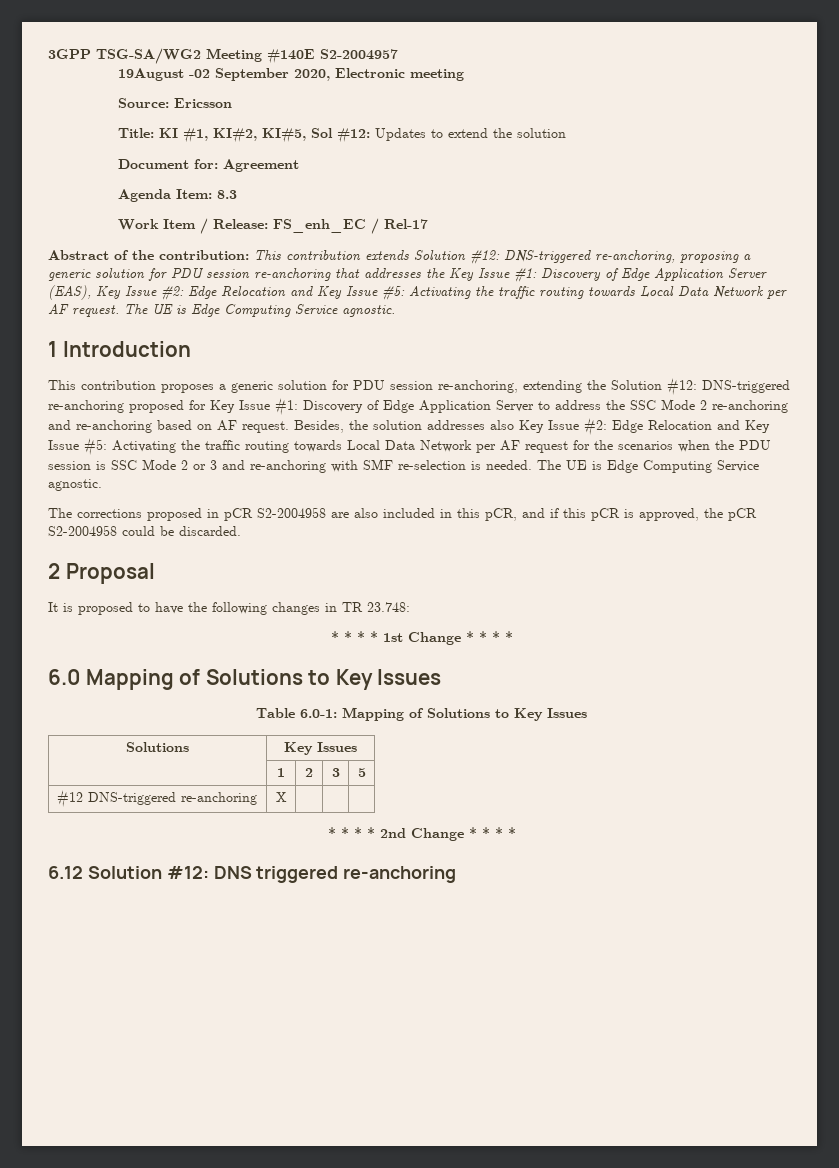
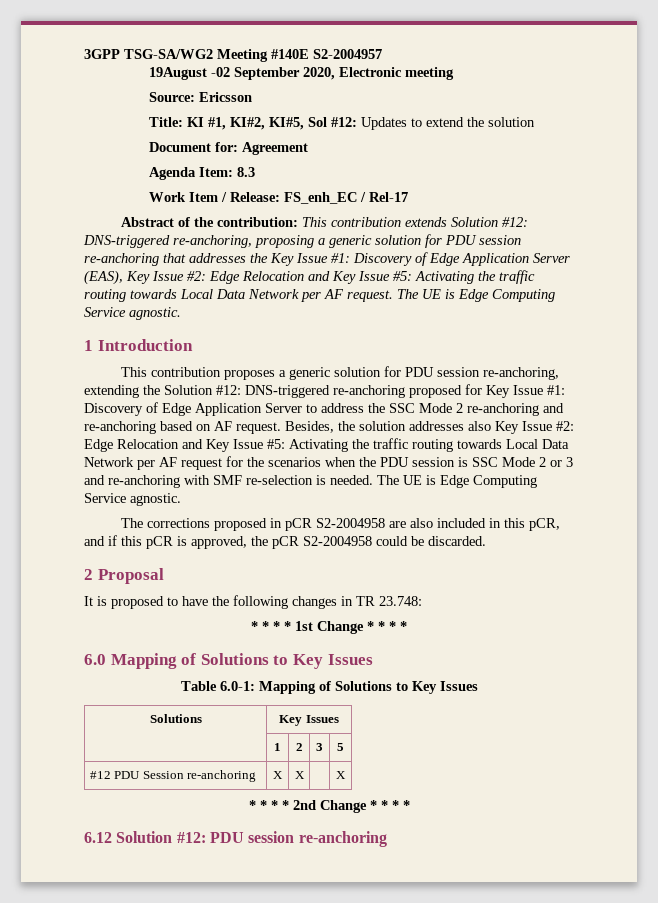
[87,792,176,805] DNS-triggered -> [114,771,184,779] PDU Session
(287, 797) | | -> [294,771,305,779] [336,771,346,779] X | | X
[213,866,339,883] DNS triggered -> [209,831,295,843] PDU session

